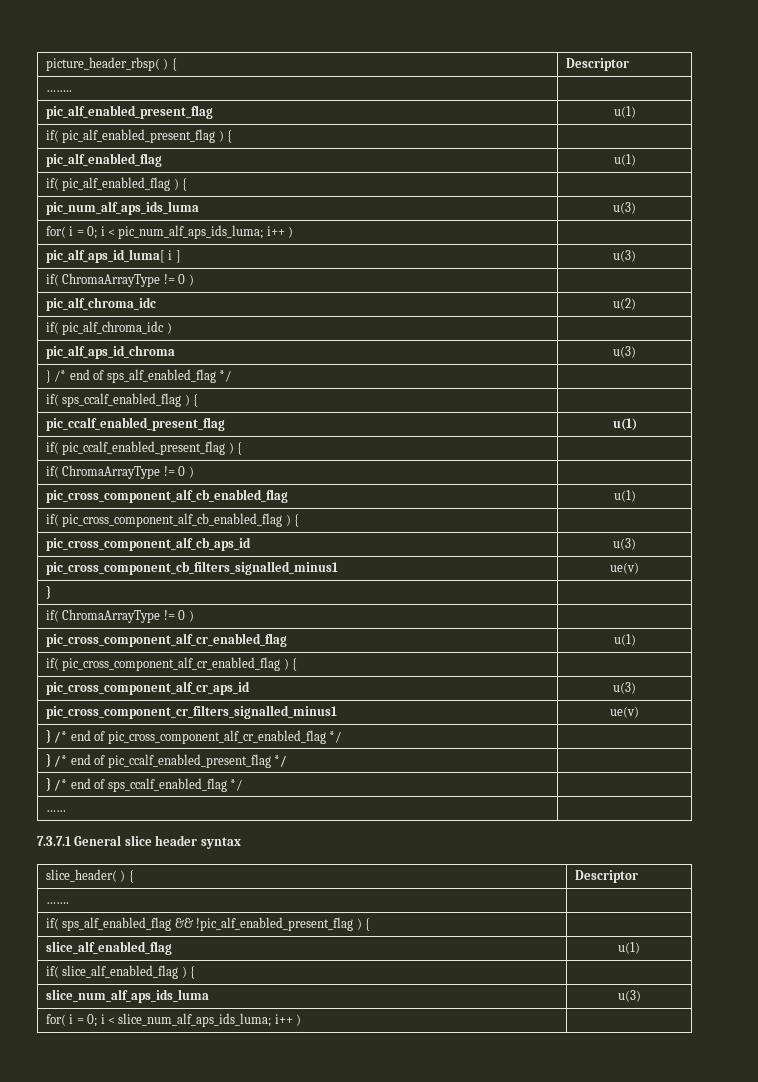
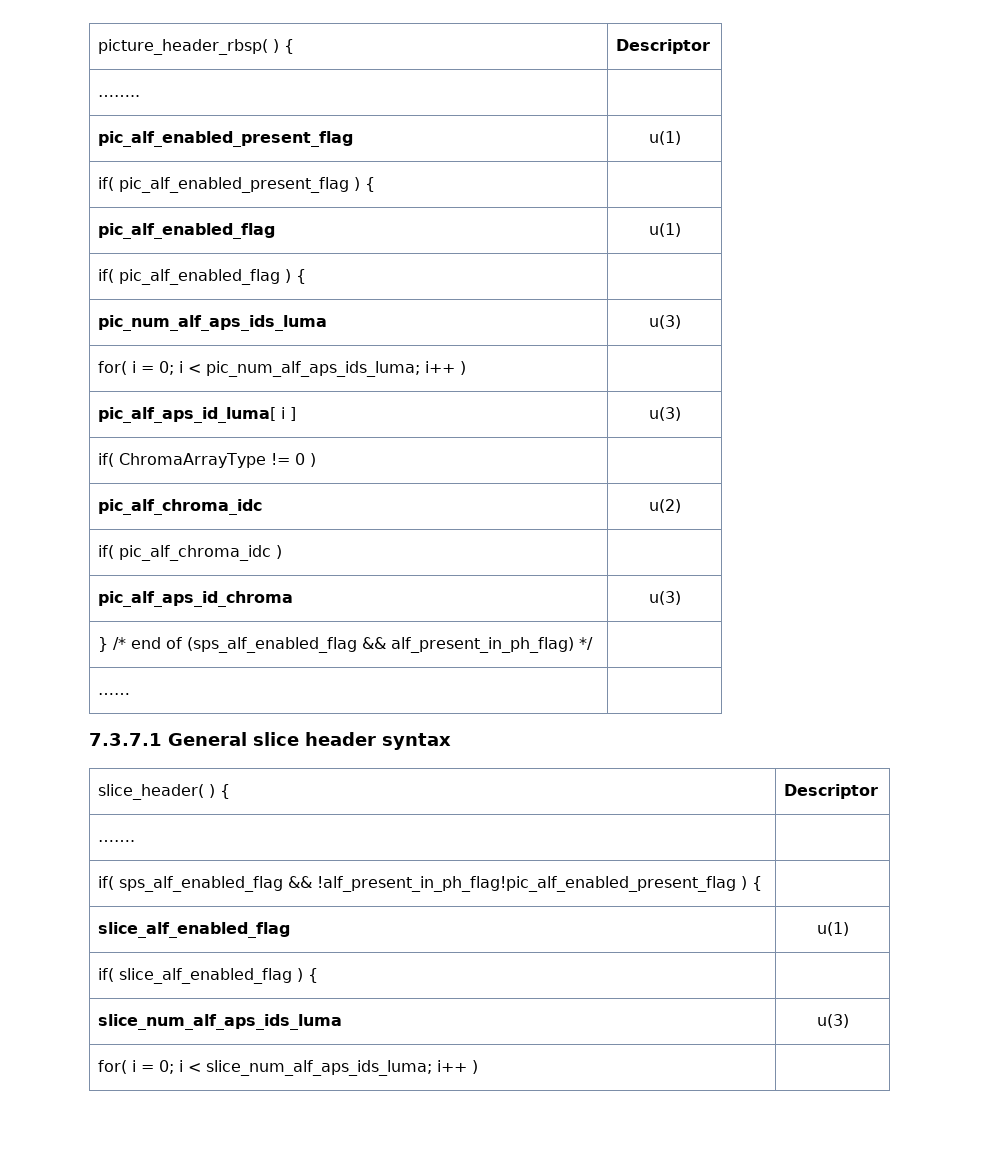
[106,369,231,383] [46,393,199,407] [46,417,226,431] [612,418,637,431] [46,441,243,455] [46,465,194,479] [46,489,289,503] [613,490,636,502] [46,513,300,527] [46,537,252,551] [612,538,636,550] [46,561,339,575] [609,562,639,574] [46,585,52,599] [46,609,194,623] [46,633,288,647] [613,634,636,646] [46,657,298,671] [46,681,251,695] [612,682,636,694] [46,705,338,719] [609,706,639,718] [46,729,341,744] [46,753,287,768] [46,777,227,792] sps_alf_enabled_flag */ | // if( sps_ccalf_enabled_flag ) { | // pic_ccalf_enabled_present_flag | u(1) // if( pic_ccalf_enabled_present_flag ) { | // if( ChromaArrayType != 0 ) | // pic_cross_component_alf_cb_enabled_flag | u(1) // if( pic_cross_component_alf_cb_enabled_flag ) { | // pic_cross_component_alf_cb_aps_id | u(3) // pic_cross_component_cb_filters_signalled_minus1 | ue(v) // } | // if( ChromaArrayType != 0 ) | // pic_cross_component_alf_cr_enabled_flag | u(1) // if( pic_cross_component_alf_cr_enabled_flag ) { | // pic_cross_component_alf_cr_aps_id | u(3) // pic_cross_component_cr_filters_signalled_minus1 | ue(v) // } /* end of pic_cross_component_alf_cr_enabled_flag */ | // } /* end of pic_ccalf_enabled_present_flag */ | // } /* end of sps_ccalf_enabled_flag -> [187,637,575,653] (sps_alf_enabled_flag && alf_present_in_ph_flag)
[196,917,354,931] !pic_alf_enabled_present_flag -> [317,876,737,892] !alf_present_in_ph_flag!pic_alf_enabled_present_flag

